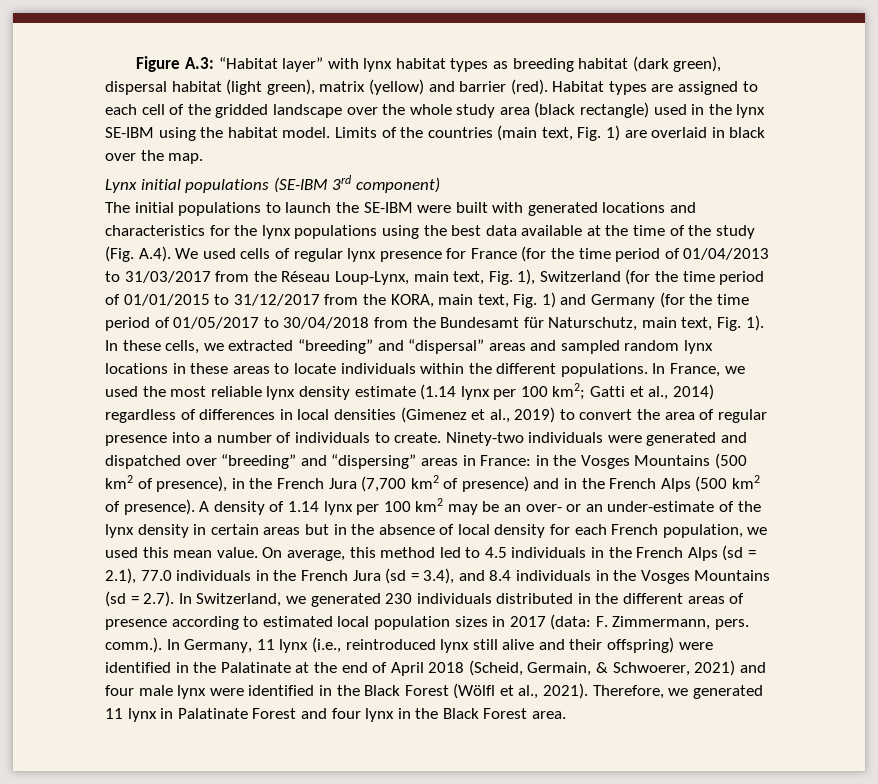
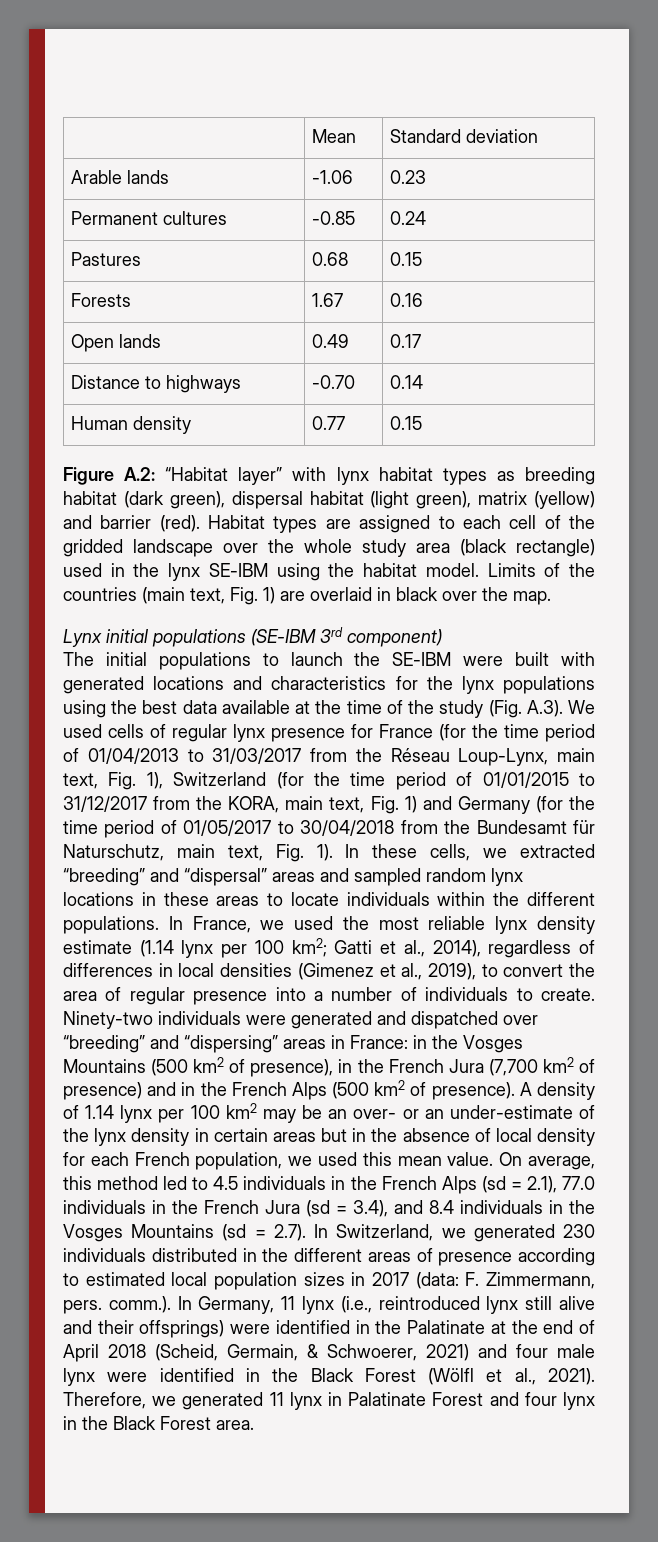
[136,56,214,72] Figure A.3: -> [312,129,357,143] [390,129,539,143] [71,170,170,184] [312,170,354,184] [390,170,427,184] [71,211,228,225] [312,211,356,225] [390,211,427,225] [71,252,142,266] [312,252,349,266] [390,252,423,266] [71,293,132,307] [312,293,344,307] [390,293,424,307] [71,334,162,352] [312,334,350,348] [390,334,422,348] [71,375,242,393] [312,375,356,389] [390,375,424,389] [71,416,192,434] [312,416,346,430] [390,416,423,430] [63,467,156,485] | Mean | Standard deviation // Arable lands | -1.06 | 0.23 // Permanent cultures | -0.85 | 0.24 // Pastures | 0.68 | 0.15 // Forests | 1.67 | 0.16 // Open lands | 0.49 | 0.17 // Distance to highways | -0.70 | 0.14 // Human density | 0.77 | 0.15 // Figure A.2:
[138,246,171,262] A.4). -> [526,700,563,717] A.3).
[672,384,714,400] 2014) -> [432,940,481,957] 2014),
[514,407,556,423] 2019) -> [427,963,476,980] 2019),
[607,637,675,653] offspring) -> [139,1320,225,1338] offsprings)

